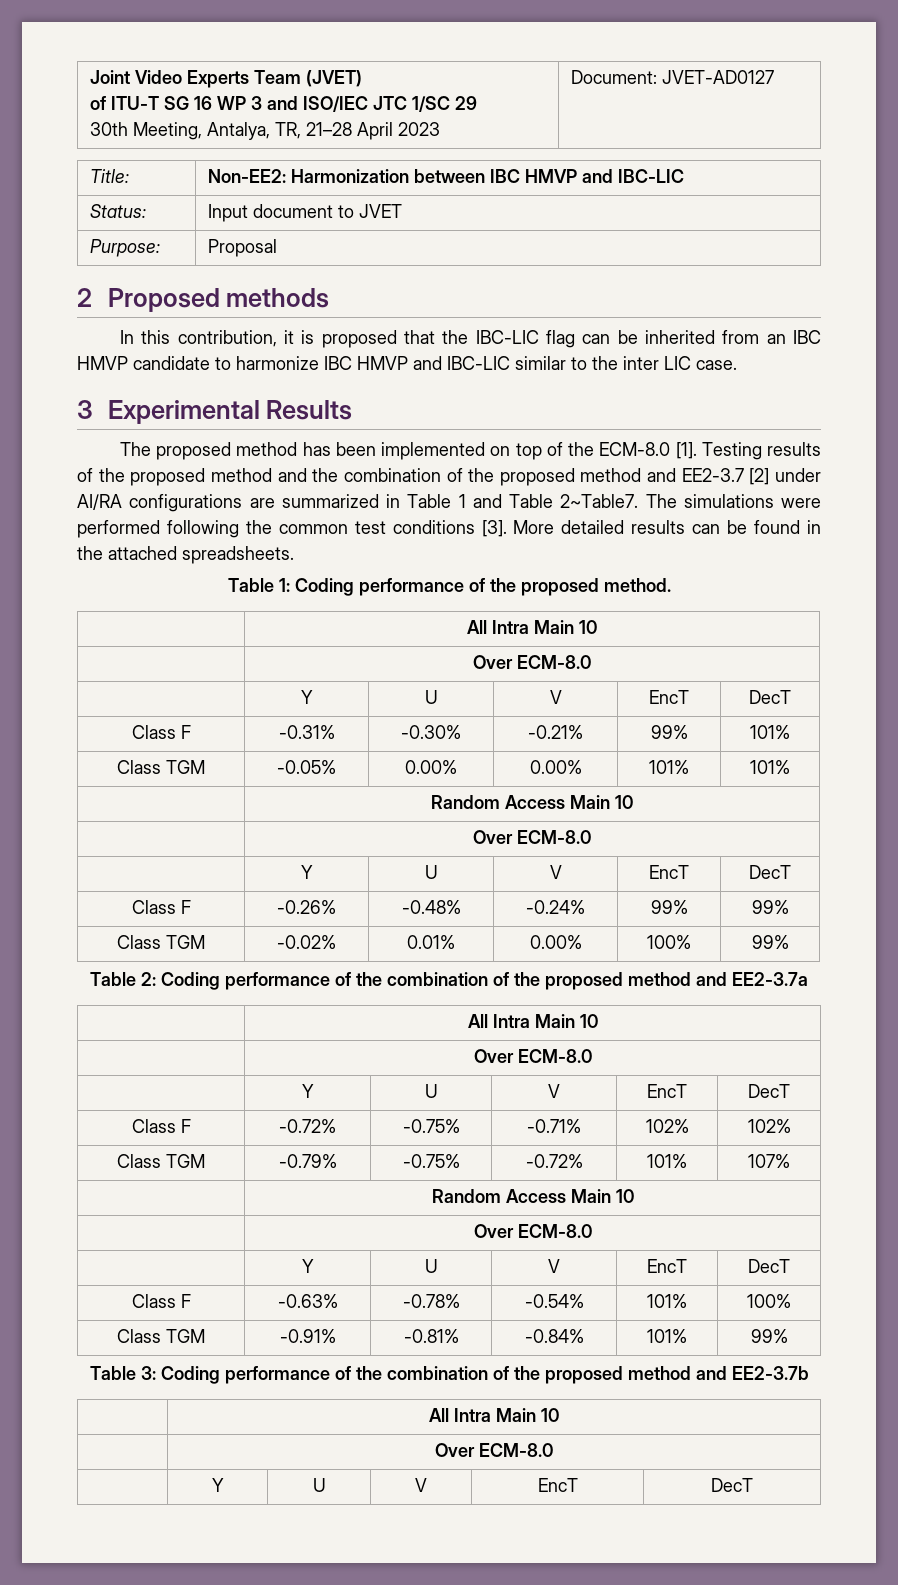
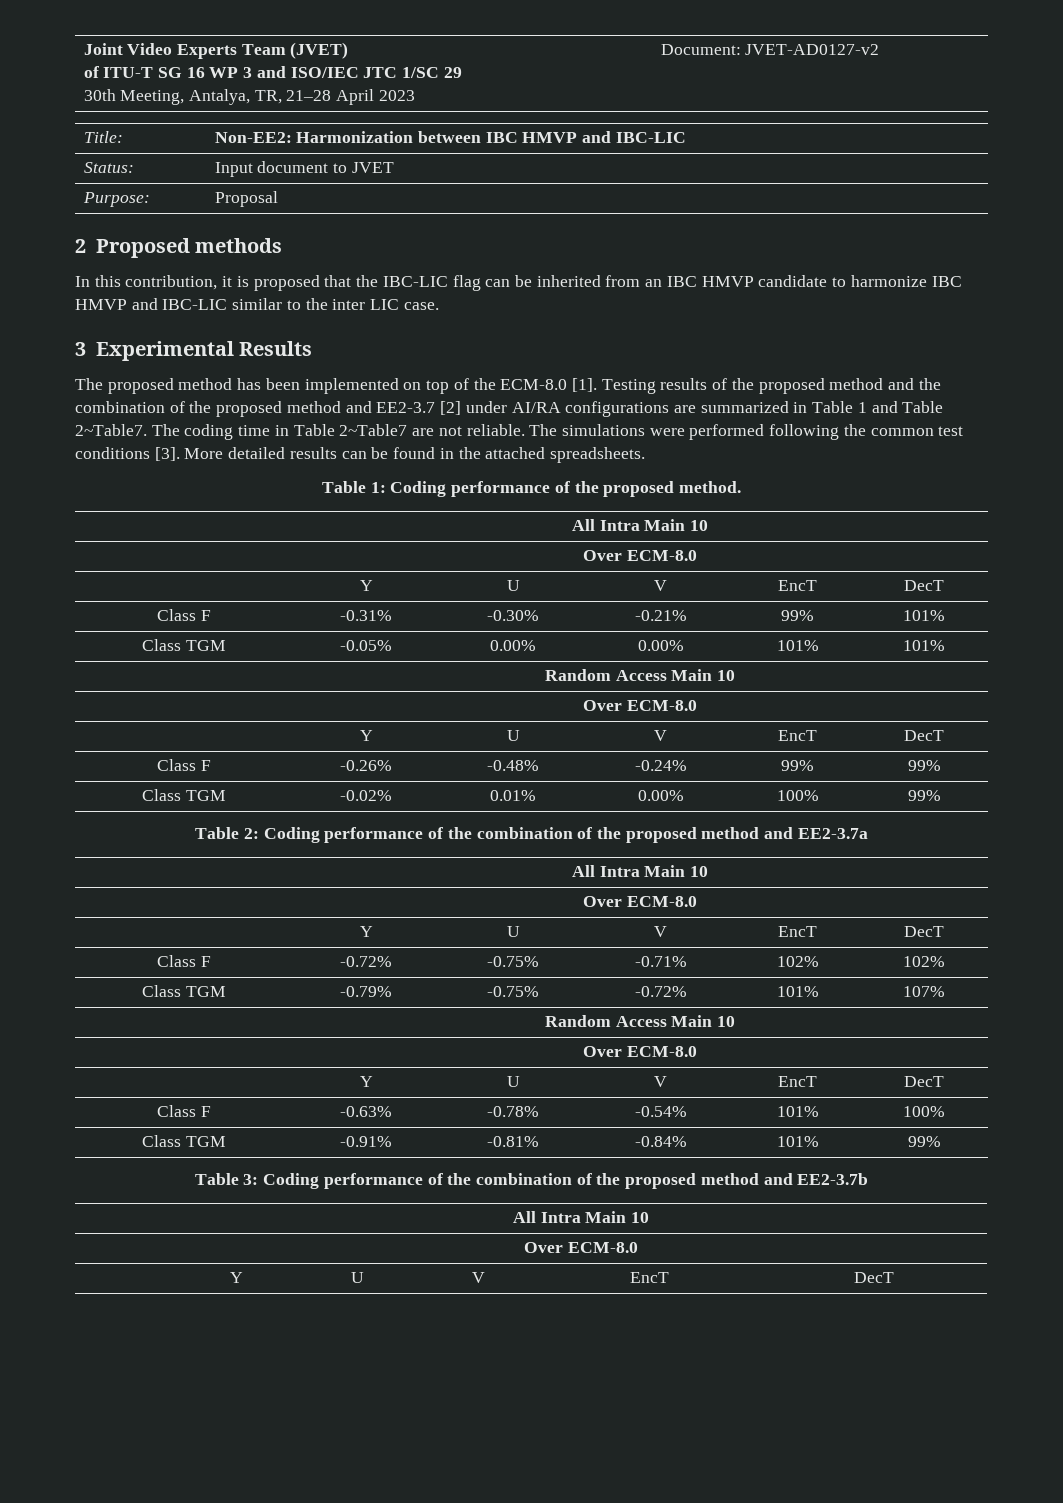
[662,70,775,84] JVET-AD0127 -> [745,44,880,55] JVET-AD0127-v2
(677, 501) none -> [184,424,558,440] coding time in Table 2~Table7 are not reliable. The

